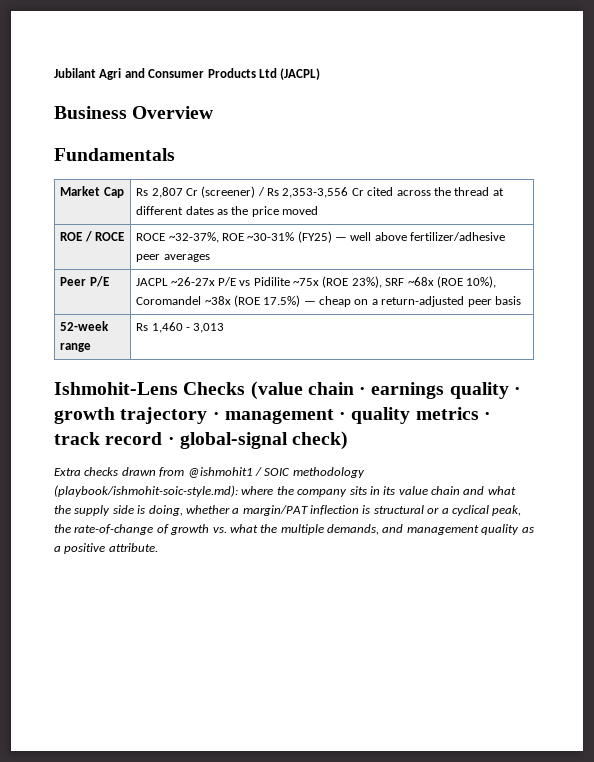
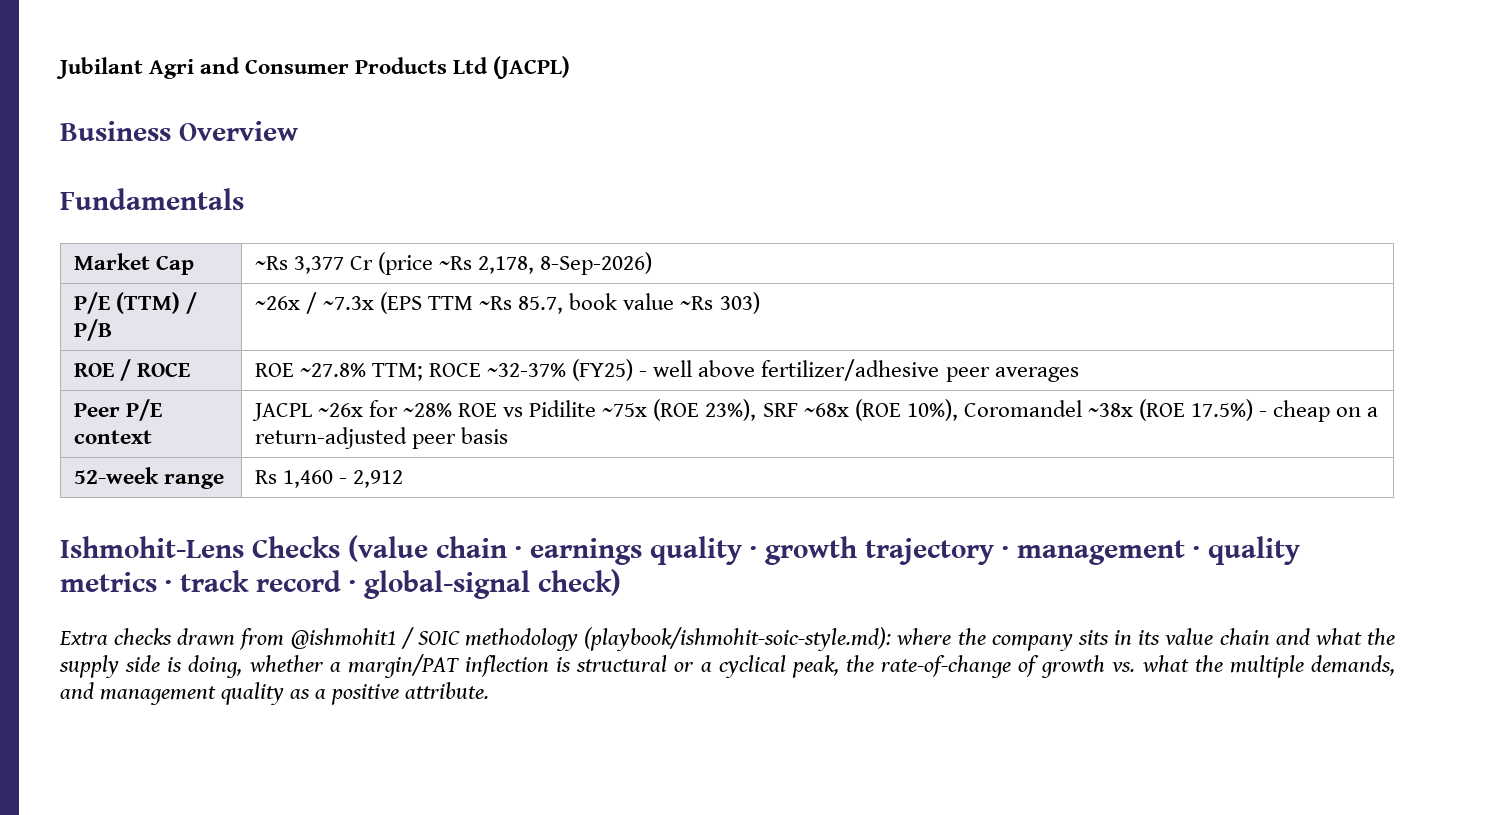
[136,186,504,198] [136,206,319,217] [60,231,124,242] [136,231,348,243] Rs 2,807 Cr (screener) / Rs 2,353-3,556 Cr cited across the thread at different dates as the price moved // ROE / ROCE | ROCE ~32-37%, ROE ~30-31% (FY25) — -> [254,252,653,275] [73,292,197,314] [73,319,112,341] [254,292,760,314] [73,359,190,381] [254,359,648,381] ~Rs 3,377 Cr (price ~Rs 2,178, 8-Sep-2026) // P/E (TTM) / P/B | ~26x / ~7.3x (EPS TTM ~Rs 85.7, book value ~Rs 303) // ROE / ROCE | ROE ~27.8% TTM; ROCE ~32-37% (FY25) -
(109, 281) none -> [73,430,152,444] context
[170,277,236,286] ~26-27x P/E -> [317,400,498,417] ~26x for ~28% ROE
[303,301,316,305] — -> [1259,411,1268,417] -
[193,323,225,333] 3,013 -> [353,470,404,488] 2,912

